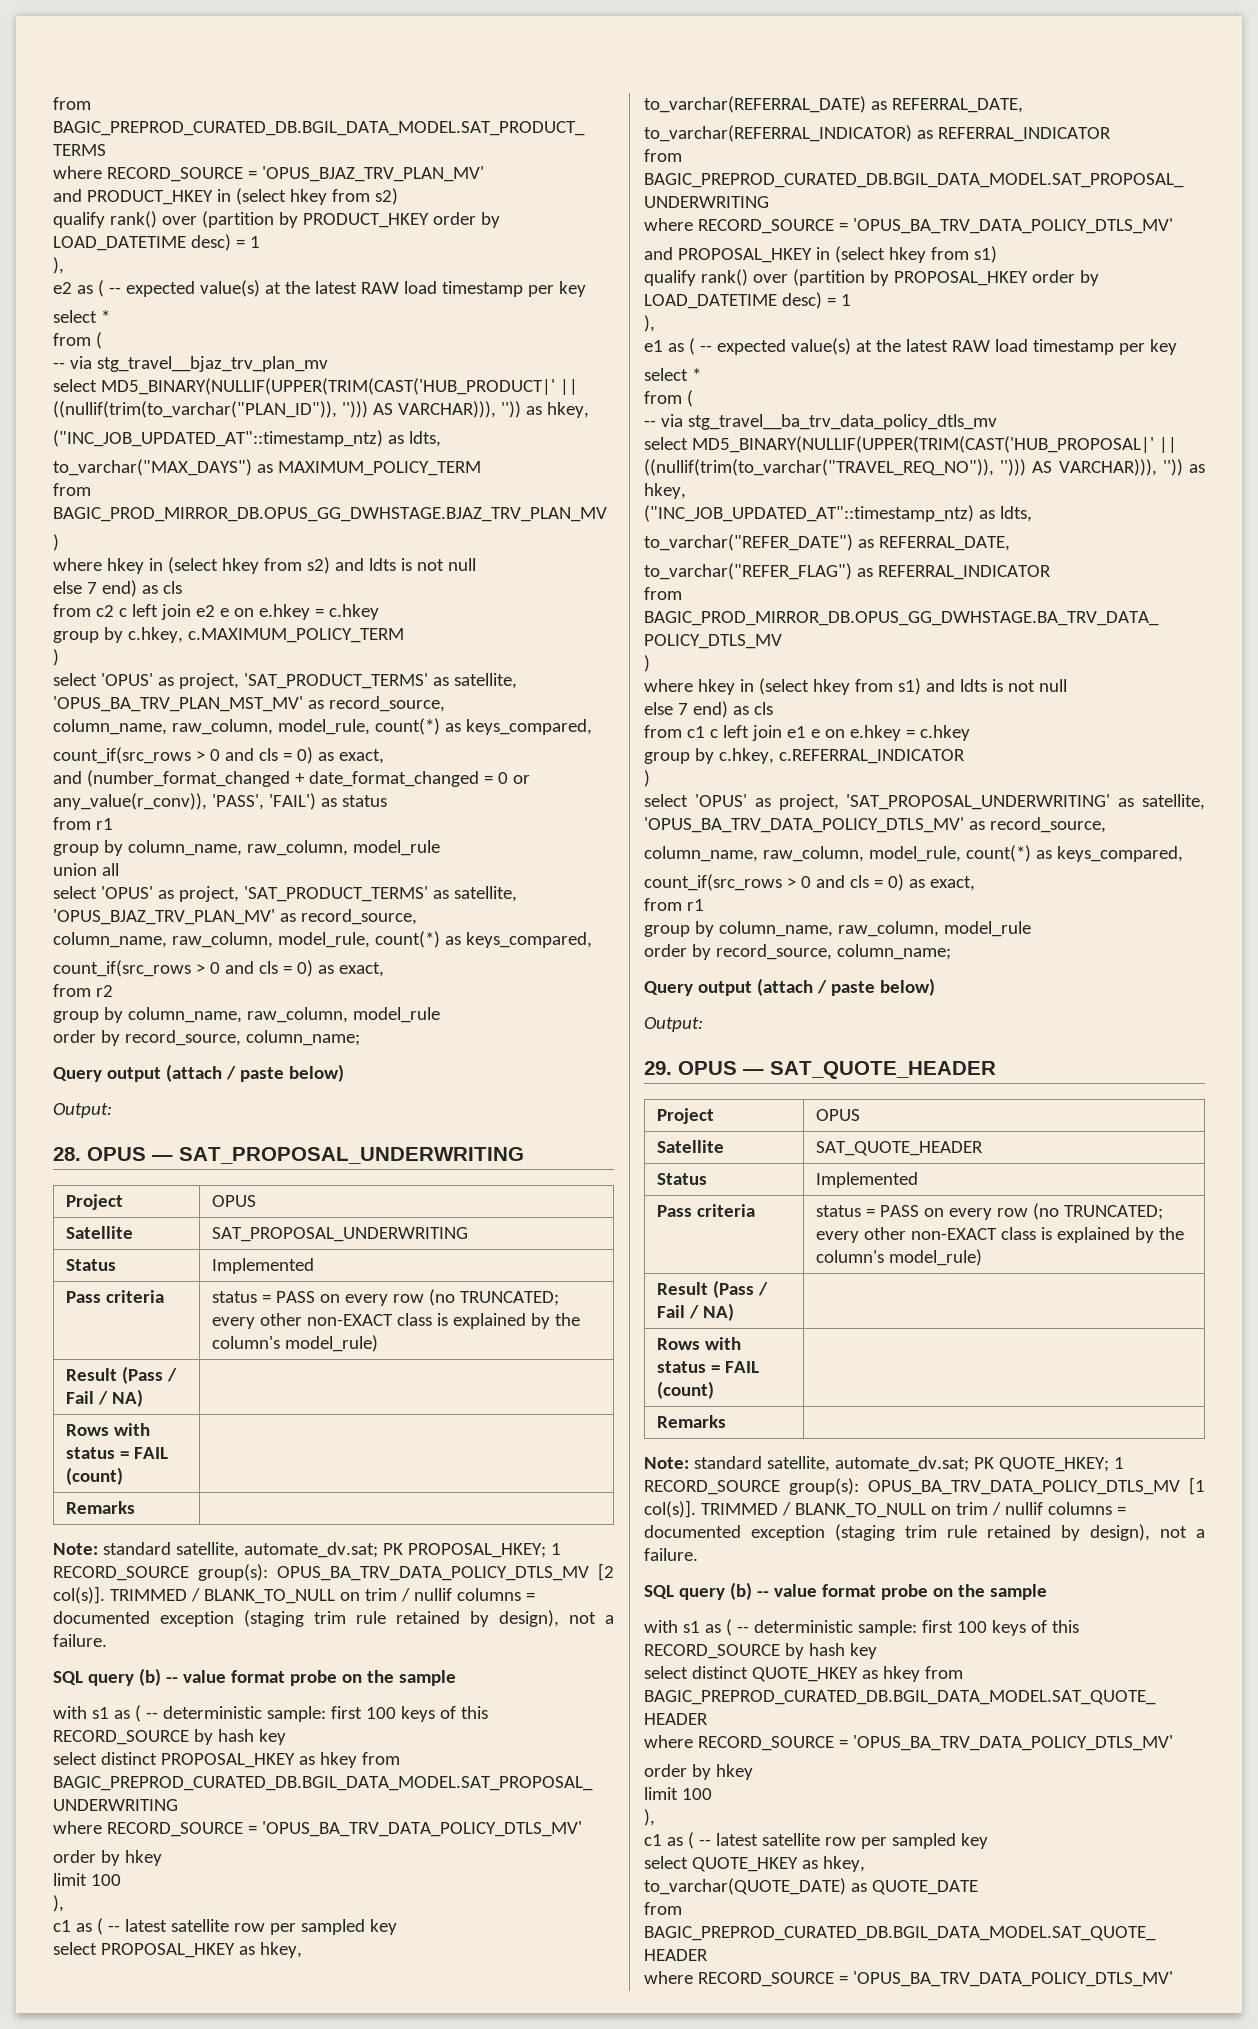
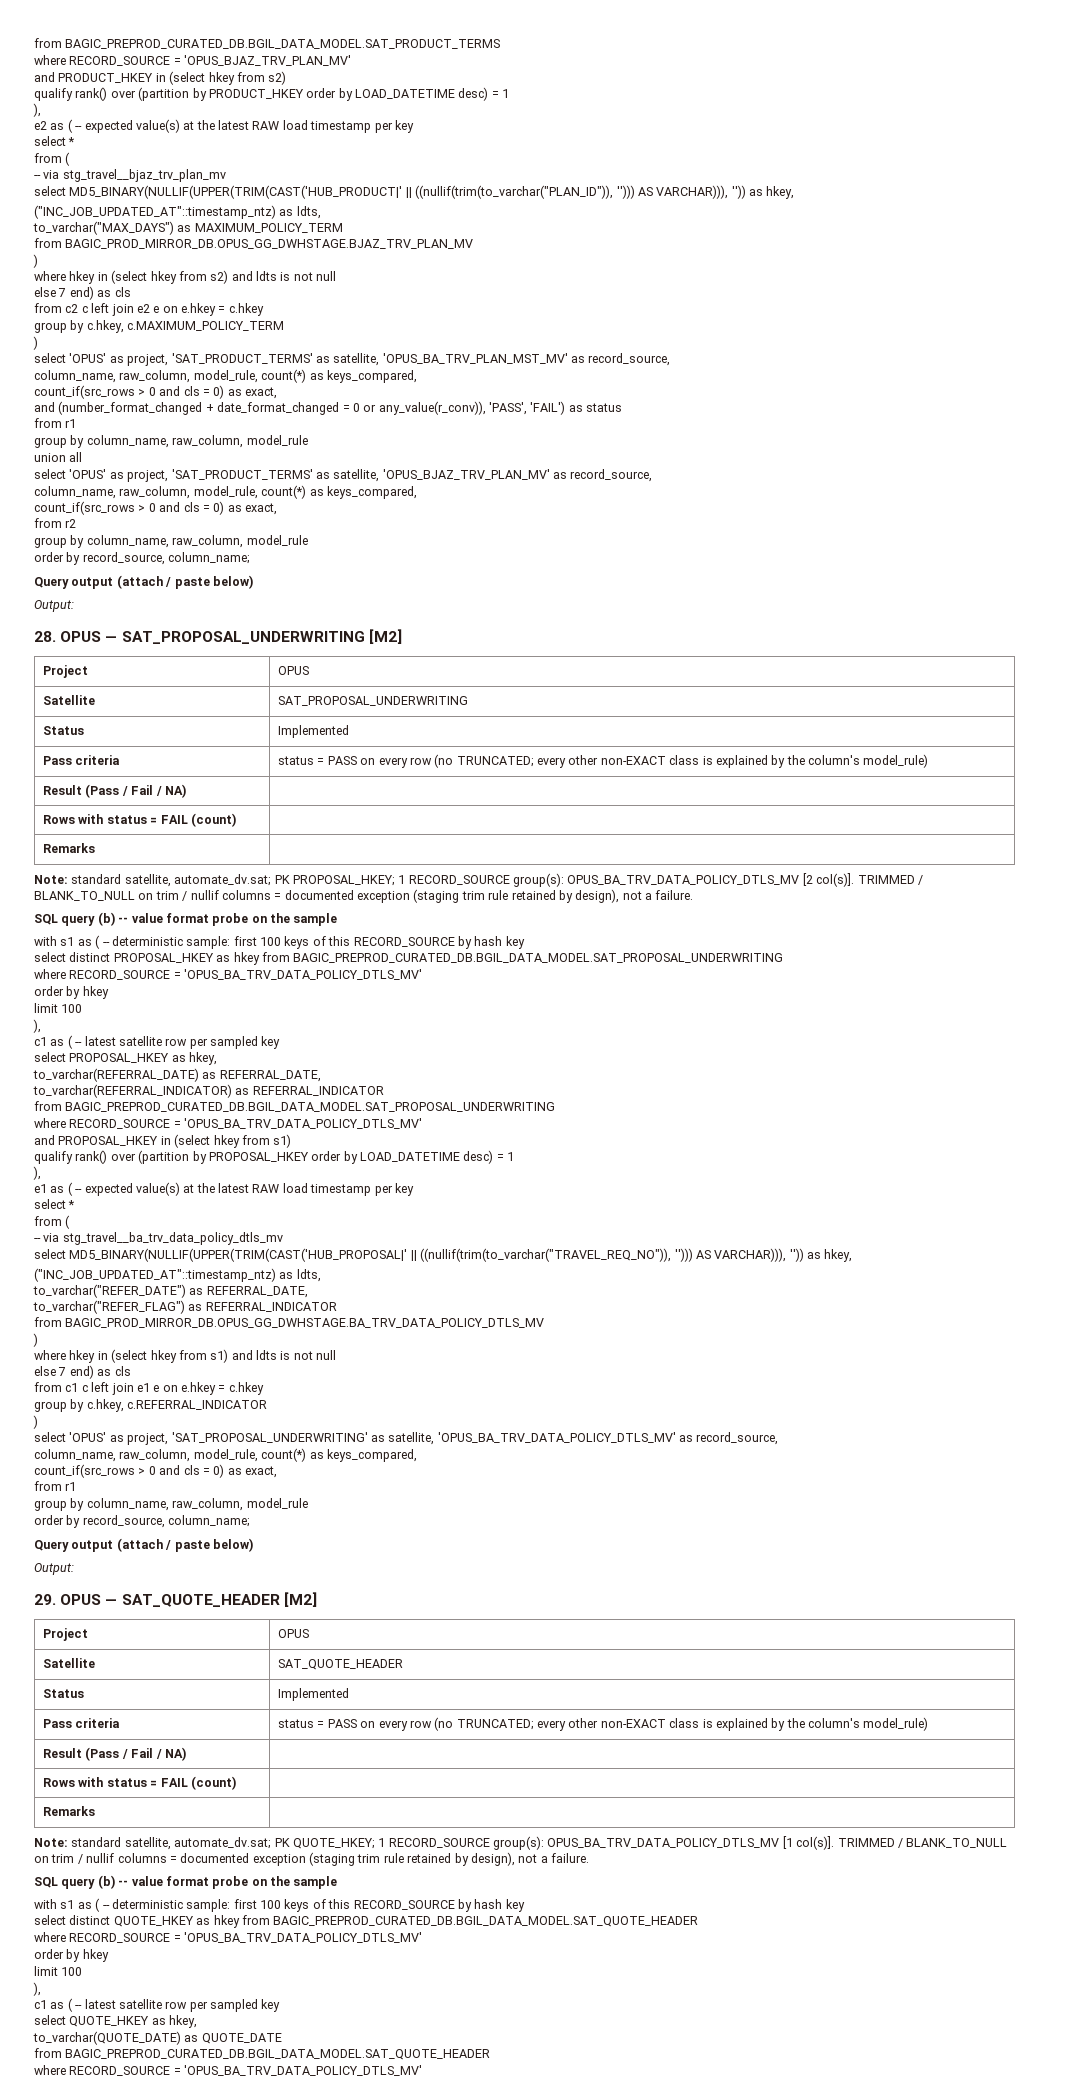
(524, 1155) none -> [368,629,402,644] [M2]
(996, 1070) none -> [283,1592,317,1607] [M2]

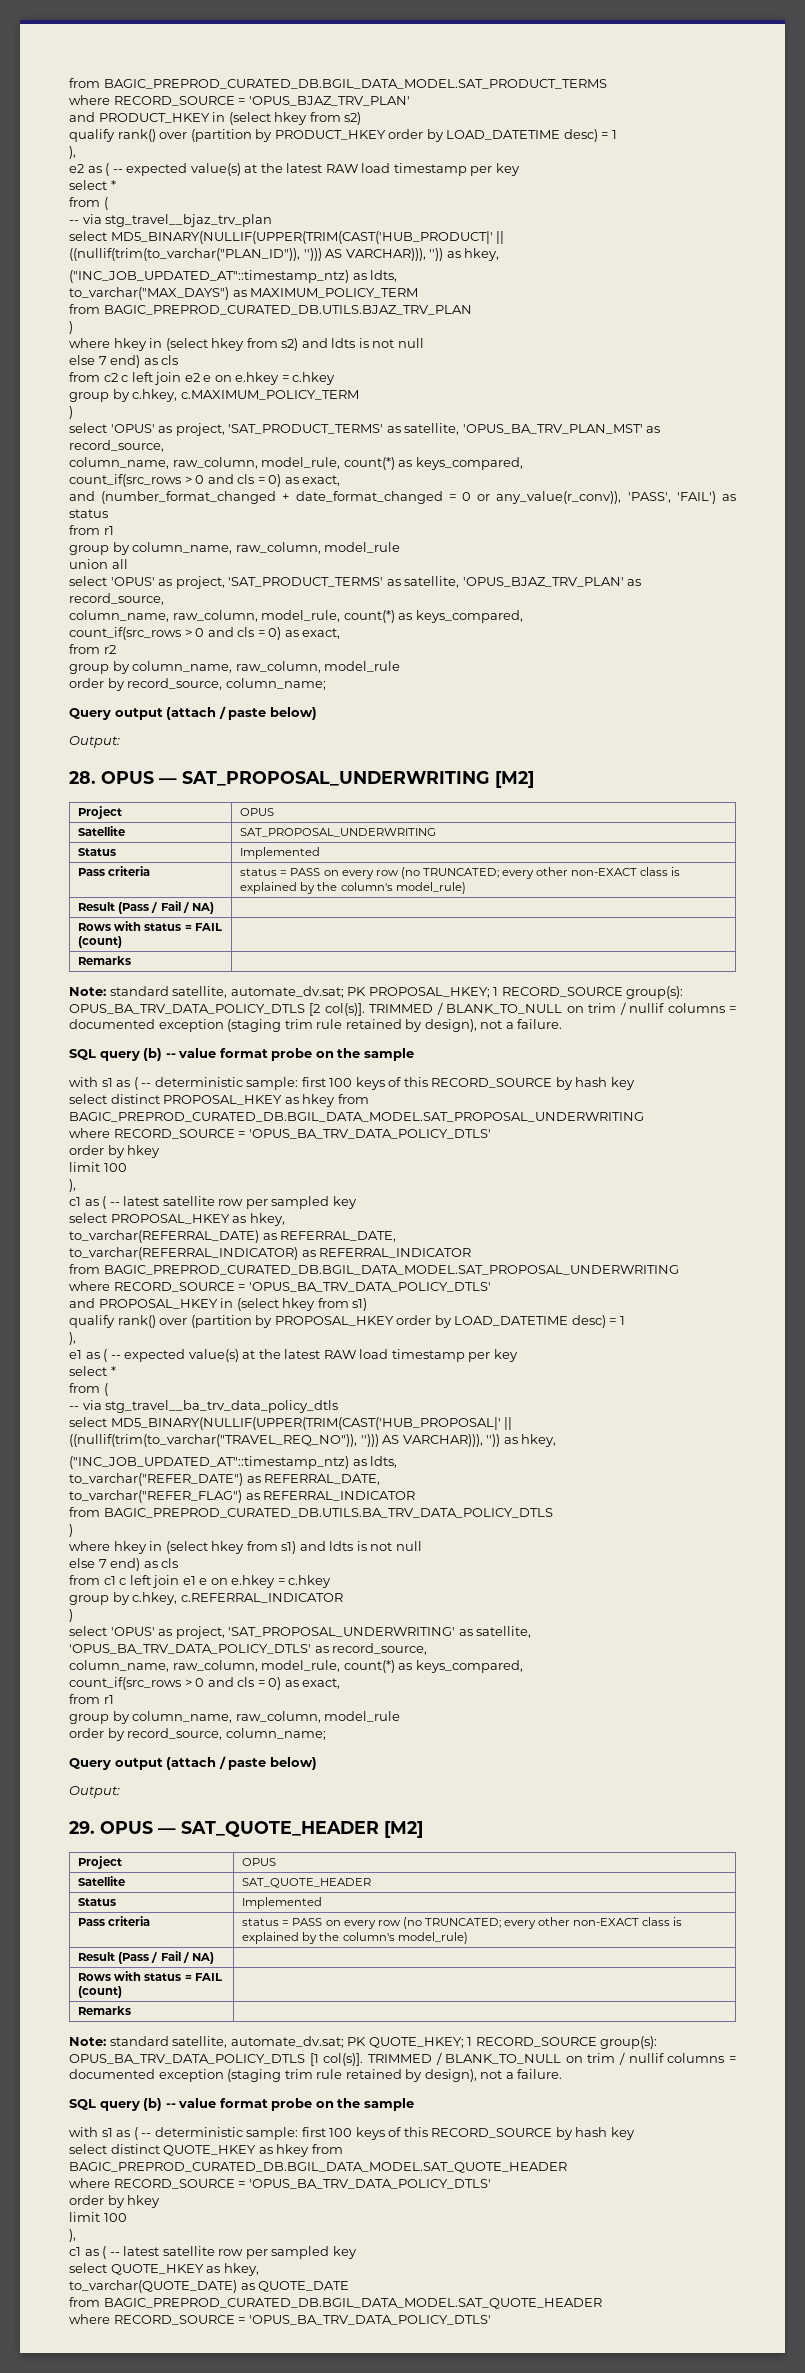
[184,55,352,66] 'OPUS_BJAZ_TRV_PLAN_MV' -> [248,96,410,106] 'OPUS_BJAZ_TRV_PLAN'
[62,169,226,182] stg_travel__bjaz_trv_plan_mv -> [105,214,273,227] stg_travel__bjaz_trv_plan
[65,239,474,249] BAGIC_PROD_MIRROR_DB.OPUS_GG_DWHSTAGE.BJAZ_TRV_PLAN_MV -> [103,305,472,315] BAGIC_PREPROD_CURATED_DB.UTILS.BJAZ_TRV_PLAN
[382,353,568,364] 'OPUS_BA_TRV_PLAN_MST_MV' -> [462,424,643,434] 'OPUS_BA_TRV_PLAN_MST'
[382,469,550,480] 'OPUS_BJAZ_TRV_PLAN_MV' -> [462,577,624,587] 'OPUS_BJAZ_TRV_PLAN'
[567,875,800,885] OPUS_BA_TRV_DATA_POLICY_DTLS_MV -> [69,1004,305,1014] OPUS_BA_TRV_DATA_POLICY_DTLS
[184,969,423,980] 'OPUS_BA_TRV_DATA_POLICY_DTLS_MV' -> [248,1129,491,1139] 'OPUS_BA_TRV_DATA_POLICY_DTLS'
[184,1118,423,1129] 'OPUS_BA_TRV_DATA_POLICY_DTLS_MV' -> [248,1282,491,1292] 'OPUS_BA_TRV_DATA_POLICY_DTLS'
[62,1232,283,1245] stg_travel__ba_trv_data_policy_dtls_mv -> [105,1400,339,1413] stg_travel__ba_trv_data_policy_dtls
[65,1318,545,1328] BAGIC_PROD_MIRROR_DB.OPUS_GG_DWHSTAGE.BA_TRV_DATA_POLICY_DTLS_MV -> [103,1508,553,1518] BAGIC_PREPROD_CURATED_DB.UTILS.BA_TRV_DATA_POLICY_DTLS
[437,1432,676,1443] 'OPUS_BA_TRV_DATA_POLICY_DTLS_MV' -> [69,1644,311,1654] 'OPUS_BA_TRV_DATA_POLICY_DTLS'
[547,1838,780,1848] OPUS_BA_TRV_DATA_POLICY_DTLS_MV -> [69,2054,305,2064] OPUS_BA_TRV_DATA_POLICY_DTLS
[184,1932,423,1943] 'OPUS_BA_TRV_DATA_POLICY_DTLS_MV' -> [248,2179,491,2189] 'OPUS_BA_TRV_DATA_POLICY_DTLS'
[184,2065,423,2076] 'OPUS_BA_TRV_DATA_POLICY_DTLS_MV' -> [248,2315,491,2325] 'OPUS_BA_TRV_DATA_POLICY_DTLS'

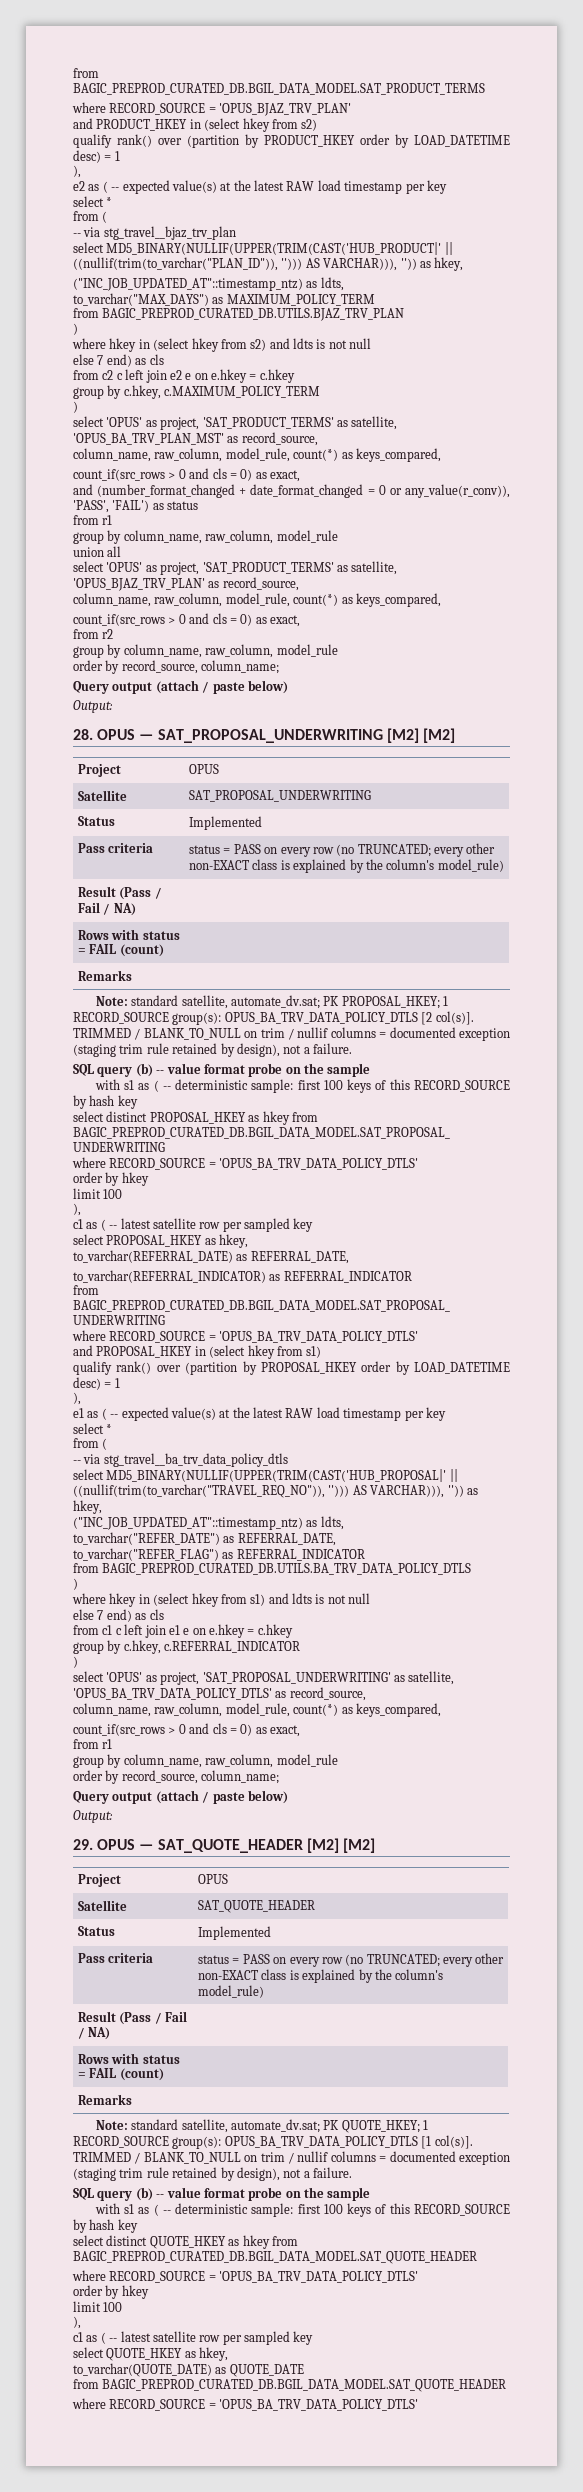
(534, 779) none -> [422,728,455,743] [M2]
(423, 1829) none -> [342,1838,375,1853] [M2]

